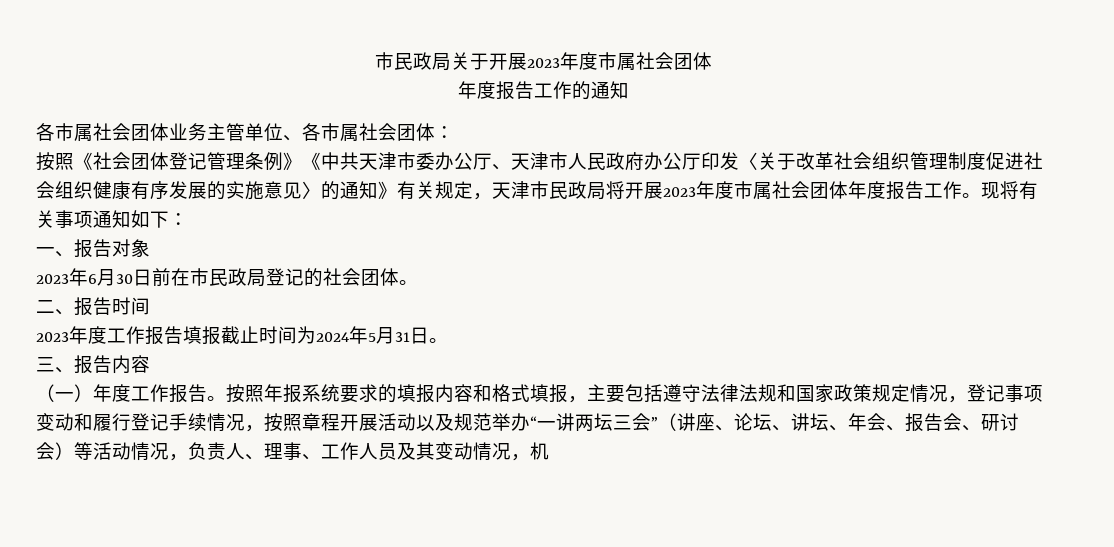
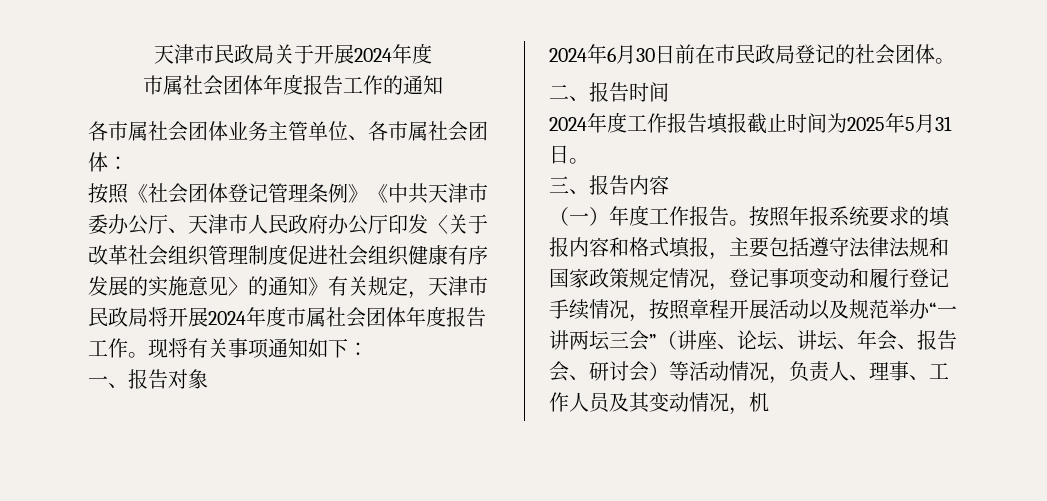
(375, 61) none -> [154,44,194,64] 天津
[527,52,712,71] 2023年度市属社会团体 // -> [354,43,432,64] [143,75,263,96] 2024年度 // 市属社会团体
[663,187,696,197] 2023 -> [208,311,246,325] 2024
[36,274,69,284] 2023 -> [549,48,587,62] 2024
[36,332,69,342] 2023 -> [549,117,587,131] 2024
[316,332,349,342] 2024 -> [847,117,885,131] 2025

